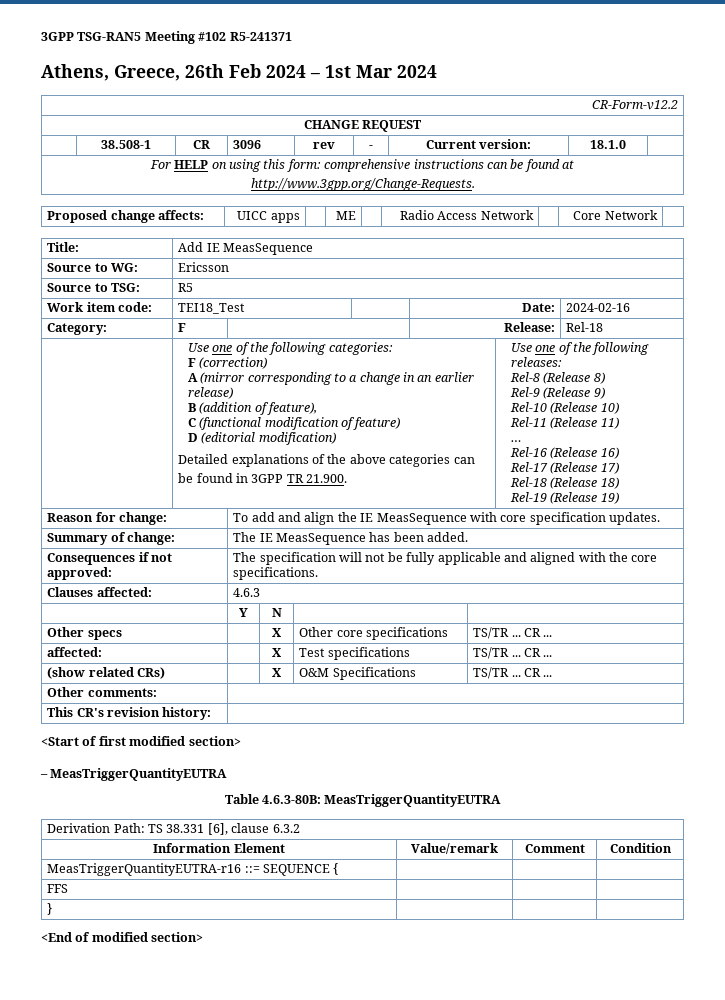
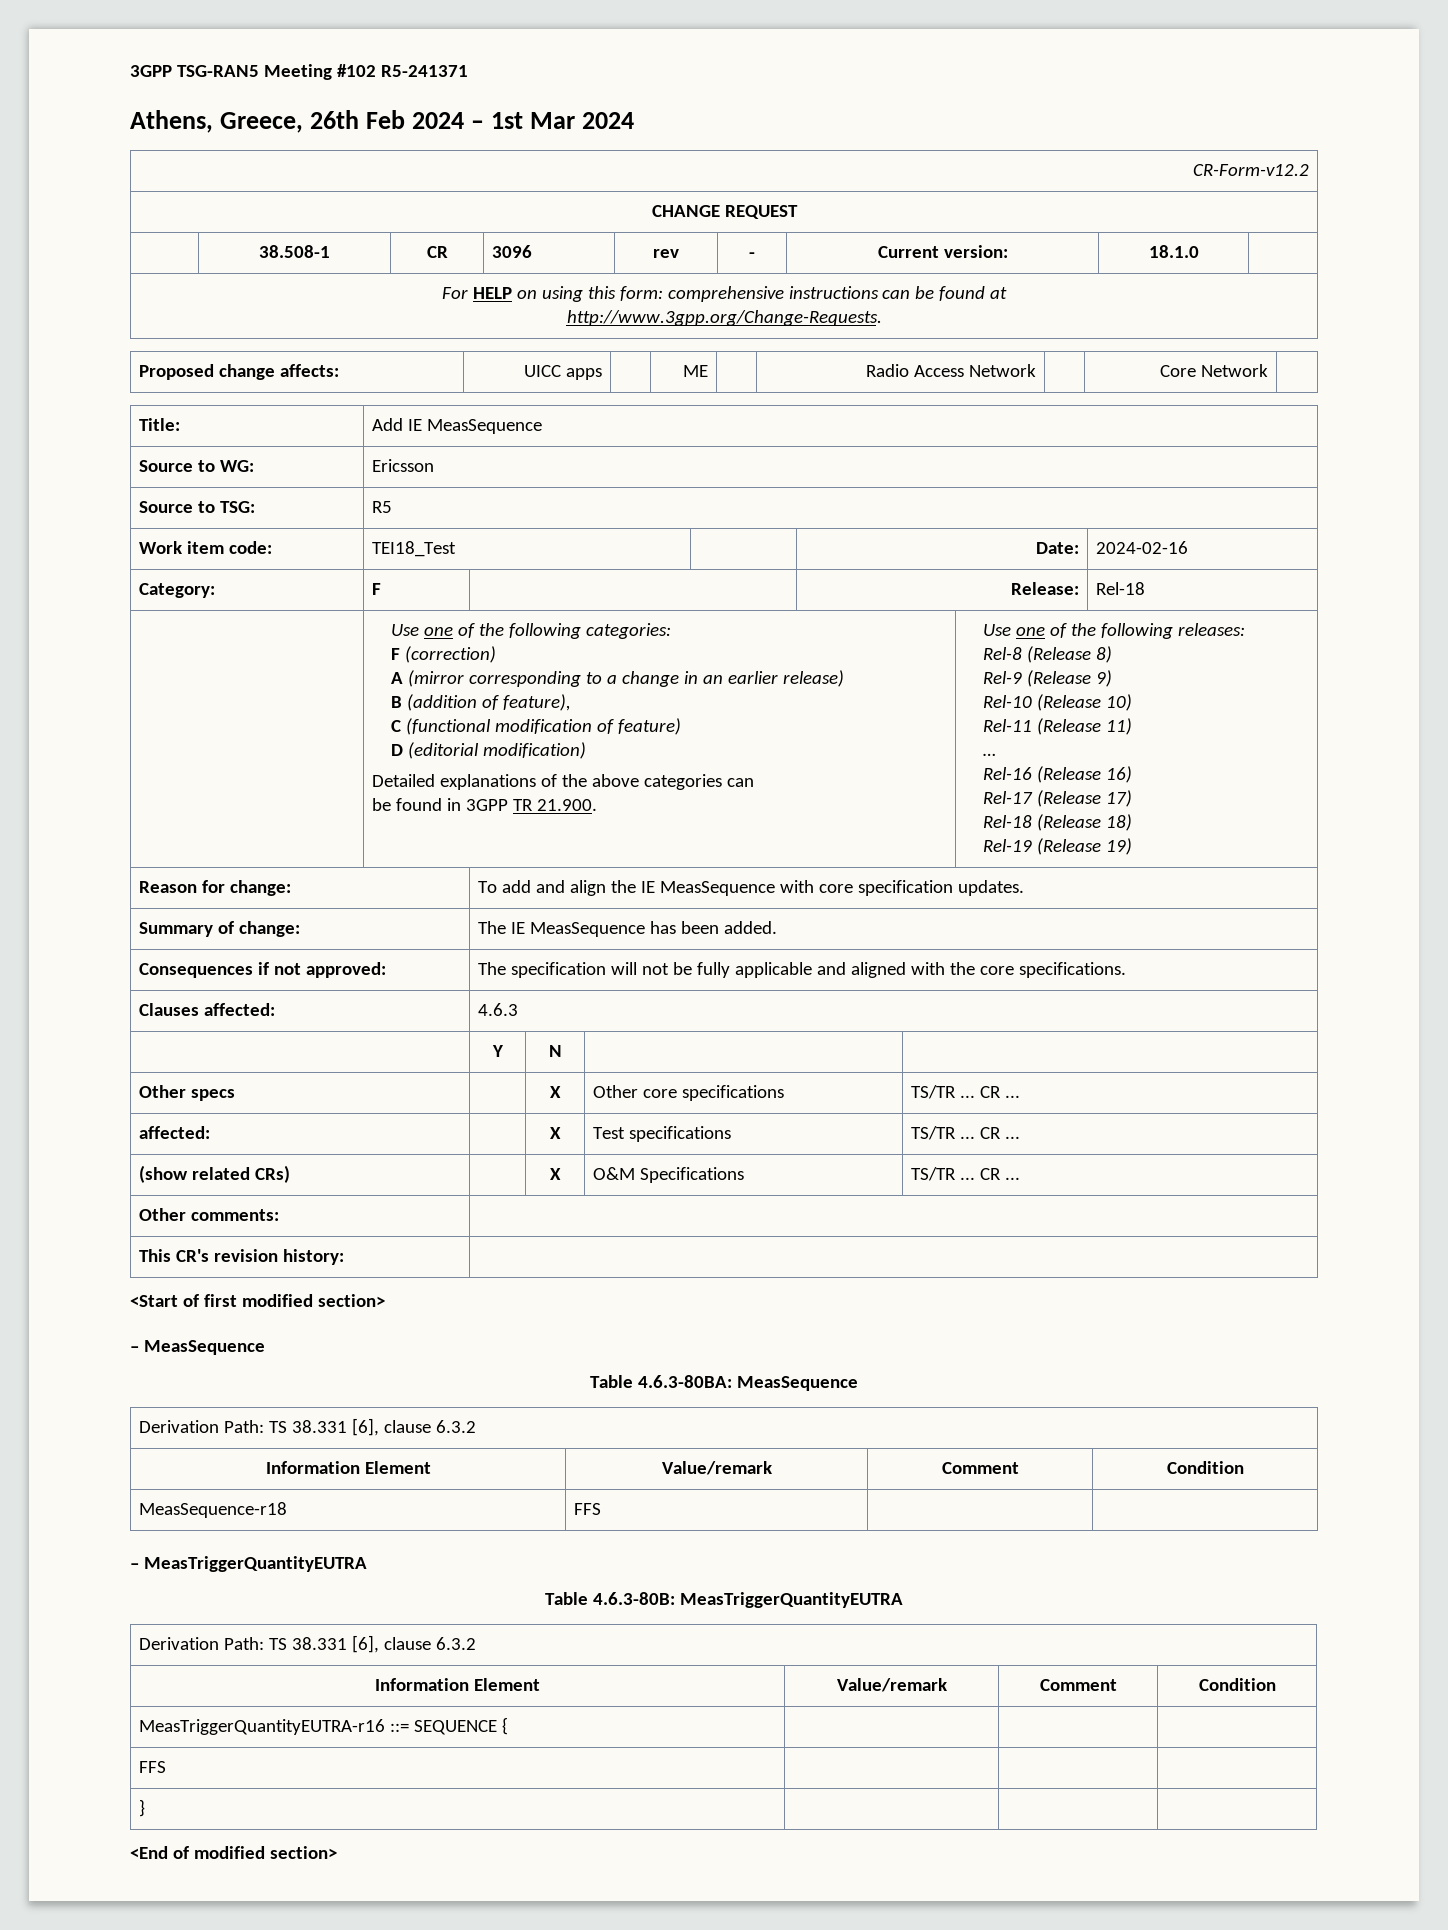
(241, 741) none -> [130,1340,265,1355] [590,1375,858,1391] [138,1418,476,1436] [265,1461,431,1474] [661,1461,772,1475] [941,1462,1019,1474] [1166,1461,1244,1474] [138,1502,287,1518] [573,1503,601,1515] // – MeasSequence // Table 4.6.3-80BA: MeasSequence // Derivation Path: TS 38.331 [6], clause 6.3.2 // Information Element | Value/remark | Comment | Condition // MeasSequence-r18 | FFS | |

